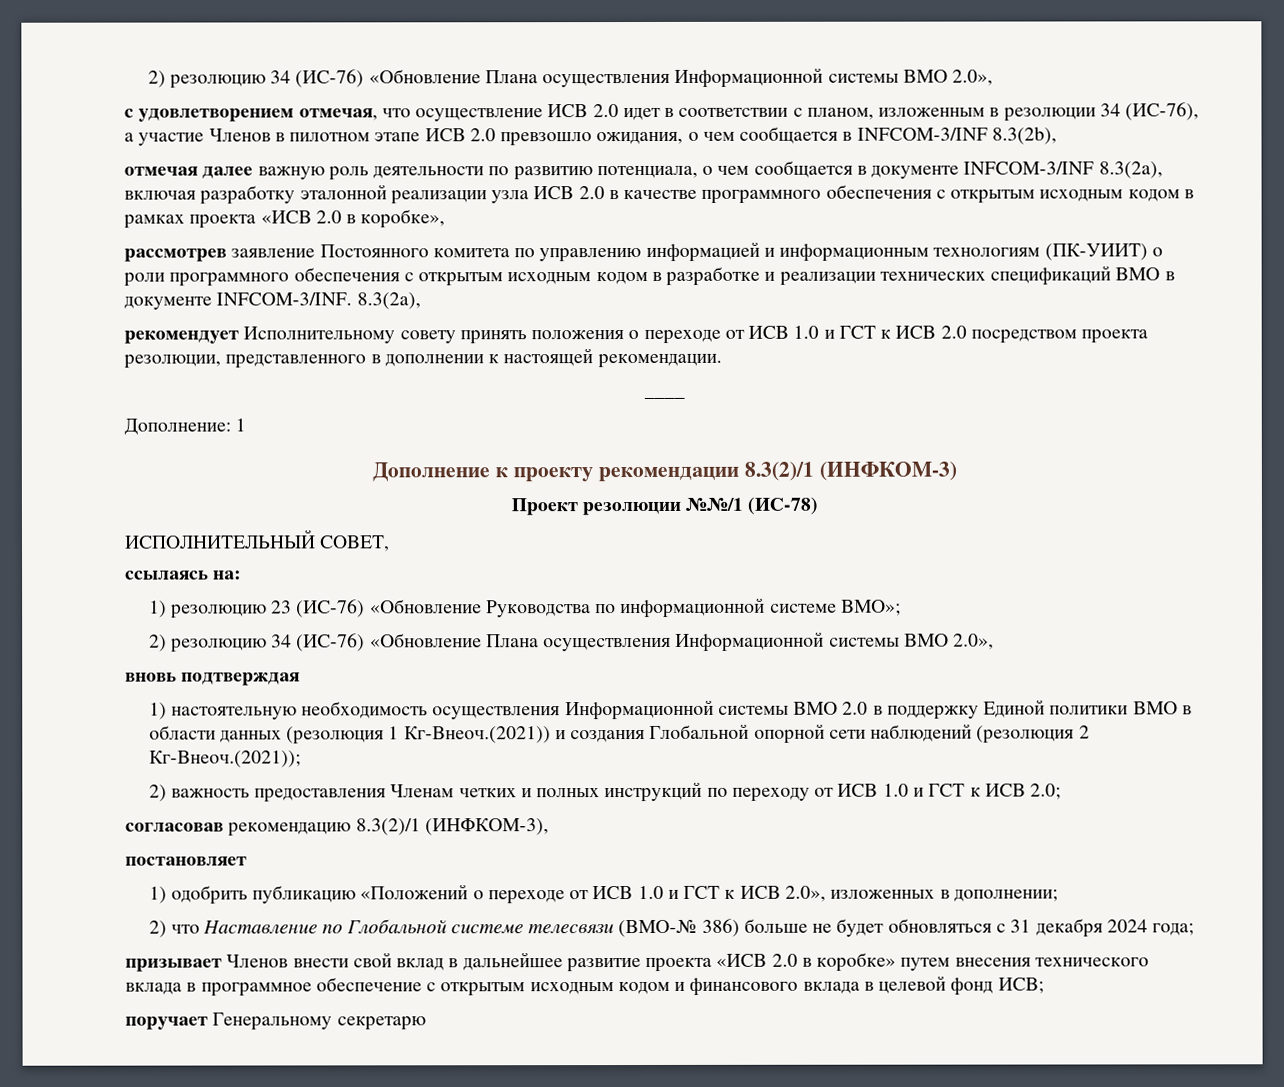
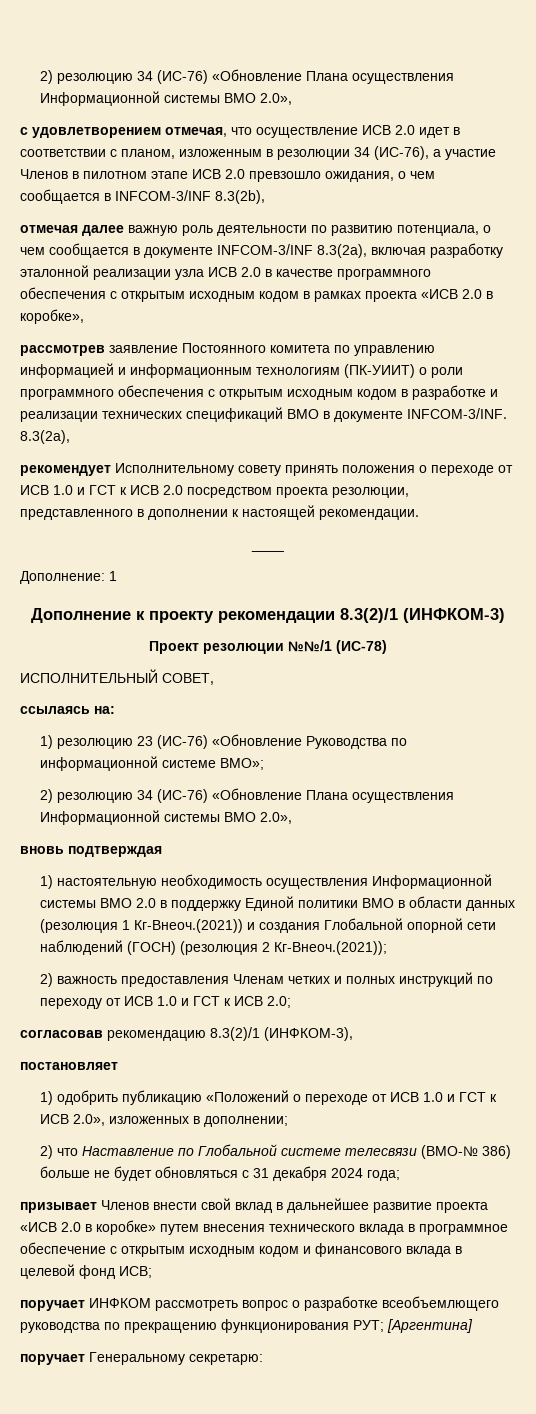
(973, 732) none -> [127,941,177,955] (ГОСН)
(1044, 985) none -> [20,1296,499,1311] [20,1319,473,1333] // поручает ИНФКОМ рассмотреть вопрос о разработке всеобъемлющего руководства по прекращению функционирования РУТ; [Аргентина]
[336,1016,426,1031] секретарю -> [189,1354,263,1365] секретарю:

